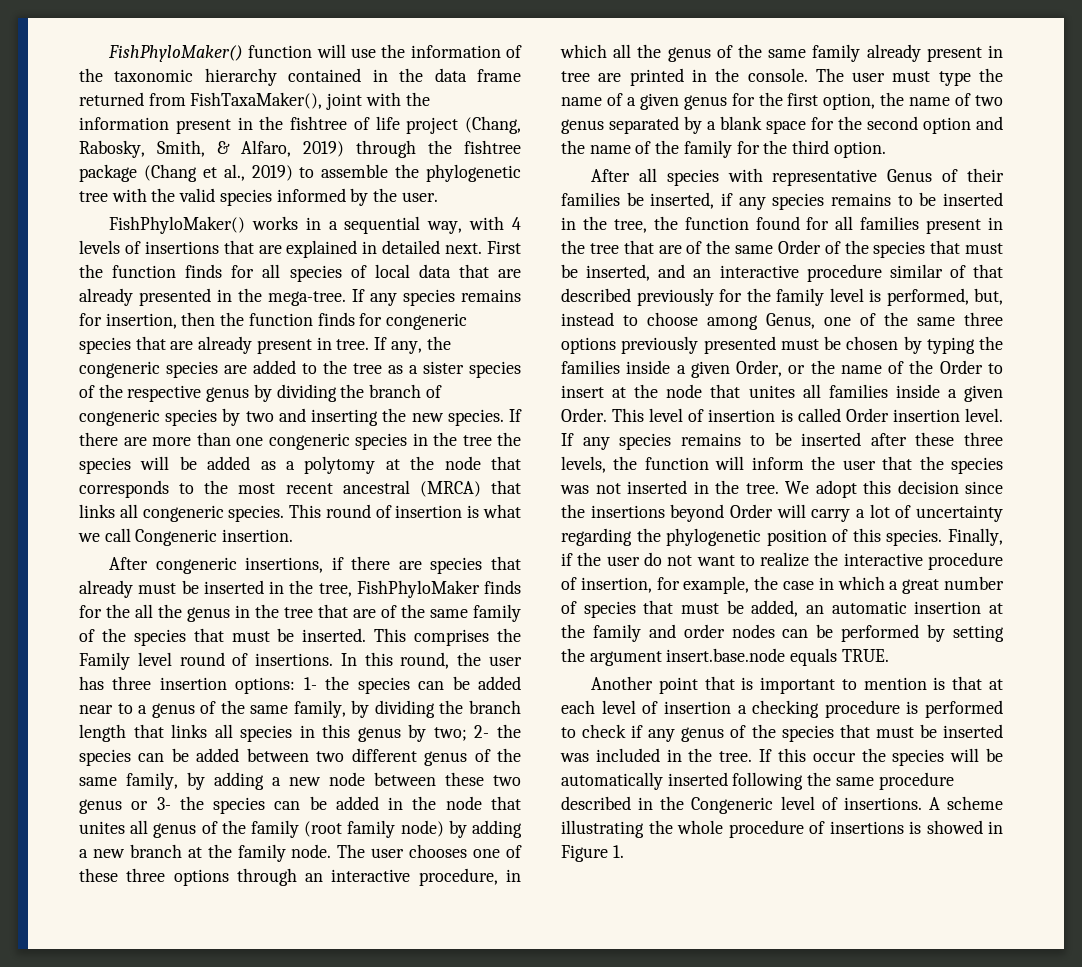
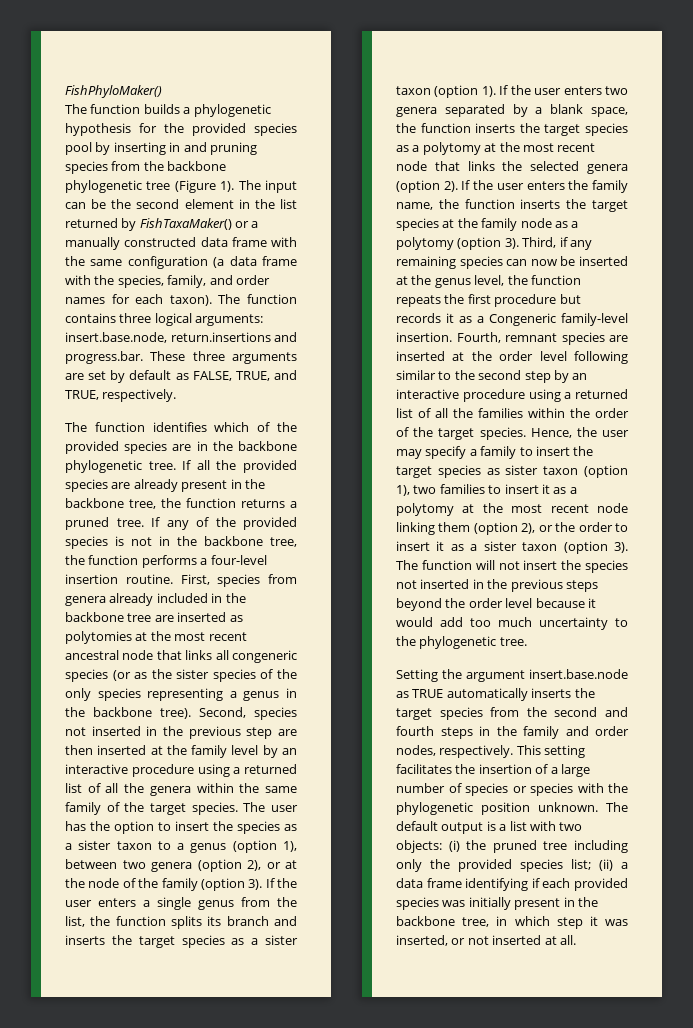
[107,44,522,62] [79,68,521,86] [79,92,430,110] [79,116,521,134] [79,140,521,158] [79,164,521,182] [79,188,438,206] [108,216,521,234] [79,240,522,258] [79,264,522,282] [79,288,521,306] [79,312,468,330] [79,336,451,354] [79,360,521,378] [79,384,442,402] [79,408,522,426] [79,432,521,450] [79,456,521,474] [79,480,521,498] [79,504,521,522] [78,528,294,546] [108,556,522,574] [79,580,521,598] [79,604,521,622] [79,628,522,646] [79,652,522,670] [79,676,522,694] [79,700,521,718] [79,724,521,742] [79,748,522,766] [79,772,521,790] [79,796,521,814] [79,820,522,838] [79,844,523,862] [79,868,521,886] [560,44,1003,62] [561,68,1004,86] [561,92,1003,110] [561,116,1003,134] [561,140,886,158] [590,168,1004,186] [561,192,1003,210] [561,216,1003,234] [561,240,1003,258] [561,264,1003,282] [561,288,1003,306] [561,312,1003,330] [561,336,1003,354] [561,360,1003,378] [561,384,1003,402] [561,408,1003,422] [561,432,1003,450] [561,456,1004,474] [560,480,1003,498] [561,504,1003,522] [561,528,1003,546] [561,552,1003,570] [561,576,1004,594] [561,600,1003,618] [561,624,1004,642] [561,648,889,666] [590,676,1004,694] [561,700,1003,718] [561,724,1003,742] [560,748,1003,766] [561,772,954,790] [561,796,1003,814] [561,820,1003,838] [561,845,624,862] FishPhyloMaker() function will use the information of the taxonomic hierarchy contained in the data frame returned from FishTaxaMaker(), joint with the information present in the fishtree of life project (Chang, Rabosky, Smith, & Alfaro, 2019) through the fishtree package (Chang et al., 2019) to assemble the phylogenetic tree with the valid species informed by the user. // FishPhyloMaker() works in a sequential way, with 4 levels of insertions that are explained in detailed next. First the function finds for all species of local data that are already presented in the mega-tree. If any species remains for insertion, then the function finds for congeneric species that are already present in tree. If any, the congeneric species are added to the tree as a sister species of the respective genus by dividing the branch of congeneric species by two and inserting the new species. If there are more than one congeneric species in the tree the species will be added as a polytomy at the node that corresponds to the most recent ancestral (MRCA) that links all congeneric species. This round of insertion is what we call Congeneric insertion. // After congeneric insertions, if there are species that already must be inserted in the tree, FishPhyloMaker finds for the all the genus in the tree that are of the same family of the species that must be inserted. This comprises the Family level round of insertions. In this round, the user has three insertion options: 1- the species can be added near to a genus of the same family, by dividing the branch length that links all species in this genus by two; 2- the species can be added between two different genus of the same family, by adding a new node between these two genus or 3- the species can be added in the node that unites all genus of the family (root family node) by adding a new branch at the family node. The user chooses one of these three options through an interactive procedure, in which all the genus of the same family already present in tree are printed in the console. The user must type the name of a given genus for the first option, the name of two genus separated by a blank space for the second option and the name of the family for the third option. // After all species with representative Genus of their families be inserted, if any species remains to be inserted in the tree, the function found for all families present in the tree that are of the same Order of the species that must be inserted, and an interactive procedure similar of that described previously for the family level is performed, but, instead to choose among Genus, one of the same three options previously presented must be chosen by typing the families inside a given Order, or the name of the Order to insert at the node that unites all families inside a given Order. This level of insertion is called Order insertion level. If any species remains to be inserted after these three levels, the function will inform the user that the species was not inserted in the tree. We adopt this decision since the insertions beyond Order will carry a lot of uncertainty regarding the phylogenetic position of this species. Finally, if the user do not want to realize the interactive procedure of insertion, for example, the case in which a great number of species that must be added, an automatic insertion at the family and order nodes can be performed by setting the argument insert.base.node equals TRUE. // Another point that is important to mention is that at each level of insertion a checking procedure is performed to check if any genus of the species that must be inserted was included in the tree. If this occur the species will be automatically inserted following the same procedure described in the Congeneric level of insertions. A scheme illustrating the whole procedure of insertions is showed in Figure 1. -> [65,85,162,98] [65,104,271,117] [65,123,297,136] [65,142,257,155] [65,161,227,174] [65,180,297,193] [65,199,297,209] [65,218,259,231] [65,237,297,250] [65,256,297,269] [65,275,270,288] [65,294,297,306] [65,313,264,326] [65,332,297,343] [65,351,297,364] [65,370,297,383] [65,389,177,402] [65,422,297,432] [65,441,297,454] [65,460,297,473] [65,479,265,492] [65,498,297,509] [65,517,297,530] [65,536,297,549] [65,555,267,568] [65,574,297,587] [65,593,246,606] [65,612,243,622] [65,631,247,644] [65,650,297,663] [65,669,297,682] [65,688,297,701] [65,707,297,720] [65,726,297,739] [65,745,297,758] [65,764,297,777] [65,783,297,796] [65,802,298,815] [65,821,297,834] [65,840,297,853] [65,859,297,872] [65,878,297,891] [65,897,297,910] [65,916,297,929] [65,935,298,948] [396,85,628,98] [396,104,628,117] [396,123,628,136] [396,142,596,155] [396,161,628,174] [396,180,628,193] [396,199,628,212] [396,218,579,231] [396,237,592,250] [396,256,628,269] [396,275,581,288] [396,294,581,307] [396,313,628,326] [396,332,628,345] [396,351,628,364] [396,370,588,383] [396,389,628,402] [396,408,629,418] [396,427,629,440] [396,446,594,459] [396,465,628,478] [396,484,577,496] [396,503,628,516] [396,522,628,535] [396,541,628,554] [396,560,628,573] [396,579,598,592] [396,598,596,611] [396,617,628,630] [396,636,527,649] [396,669,628,682] [396,688,595,701] [396,707,628,720] [396,726,629,739] [396,745,586,758] [396,764,590,777] [396,783,628,796] [396,802,628,815] [396,821,583,834] [396,840,628,853] [396,859,628,872] [396,878,628,891] [396,897,598,910] [396,916,628,929] [396,935,576,946] FishPhyloMaker() // The function builds a phylogenetic hypothesis for the provided species pool by inserting in and pruning species from the backbone phylogenetic tree (Figure 1). The input can be the second element in the list returned by FishTaxaMaker() or a manually constructed data frame with the same configuration (a data frame with the species, family, and order names for each taxon). The function contains three logical arguments: insert.base.node, return.insertions and progress.bar. These three arguments are set by default as FALSE, TRUE, and TRUE, respectively. // The function identifies which of the provided species are in the backbone phylogenetic tree. If all the provided species are already present in the backbone tree, the function returns a pruned tree. If any of the provided species is not in the backbone tree, the function performs a four-level insertion routine. First, species from genera already included in the backbone tree are inserted as polytomies at the most recent ancestral node that links all congeneric species (or as the sister species of the only species representing a genus in the backbone tree). Second, species not inserted in the previous step are then inserted at the family level by an interactive procedure using a returned list of all the genera within the same family of the target species. The user has the option to insert the species as a sister taxon to a genus (option 1), between two genera (option 2), or at the node of the family (option 3). If the user enters a single genus from the list, the function splits its branch and inserts the target species as a sister taxon (option 1). If the user enters two genera separated by a blank space, the function inserts the target species as a polytomy at the most recent node that links the selected genera (option 2). If the user enters the family name, the function inserts the target species at the family node as a polytomy (option 3). Third, if any remaining species can now be inserted at the genus level, the function repeats the first procedure but records it as a Congeneric family-level insertion. Fourth, remnant species are inserted at the order level following similar to the second step by an interactive procedure using a returned list of all the families within the order of the target species. Hence, the user may specify a family to insert the target species as sister taxon (option 1), two families to insert it as a polytomy at the most recent node linking them (option 2), or the order to insert it as a sister taxon (option 3). The function will not insert the species not inserted in the previous steps beyond the order level because it would add too much uncertainty to the phylogenetic tree. // Setting the argument insert.base.node as TRUE automatically inserts the target species from the second and fourth steps in the family and order nodes, respectively. This setting facilitates the insertion of a large number of species or species with the phylogenetic position unknown. The default output is a list with two objects: (i) the pruned tree including only the provided species list; (ii) a data frame identifying if each provided species was initially present in the backbone tree, in which step it was inserted, or not inserted at all.

